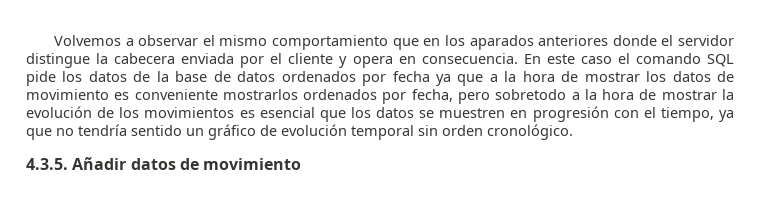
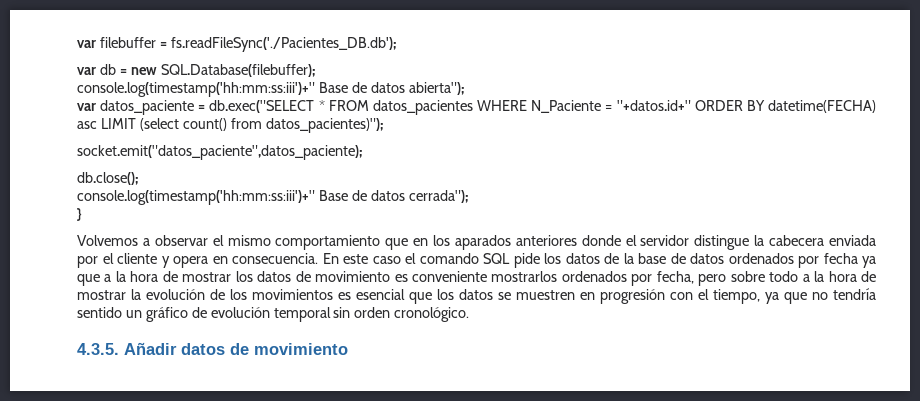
(53, 40) none -> [77,37,397,52] [77,64,316,77] [77,82,465,97] [77,100,877,115] [77,118,384,133] [77,145,363,160] [77,172,139,185] [77,190,469,205] [77,208,82,221] var filebuffer = fs.readFileSync('./Pacientes_DB.db'); // var db = new SQL.Database(filebuffer); // console.log(timestamp('hh:mm:ss:iii')+" Base de datos abierta"); // var datos_paciente = db.exec("SELECT * FROM datos_pacientes WHERE N_Paciente = "+datos.id+" ORDER BY datetime(FECHA) asc LIMIT (select count() from datos_pacientes)"); // socket.emit("datos_paciente",datos_paciente); // db.close(); // console.log(timestamp('hh:mm:ss:iii')+" Base de datos cerrada"); // } //
[495,89,567,100] sobretodo -> [730,271,799,282] sobre todo

